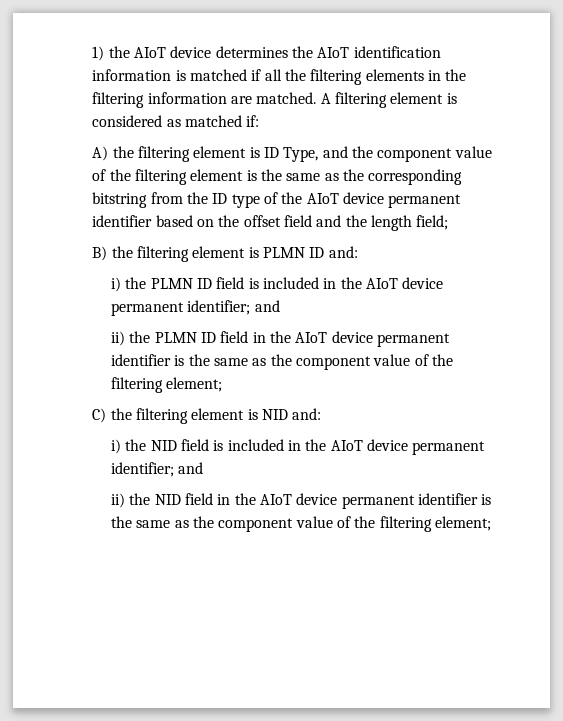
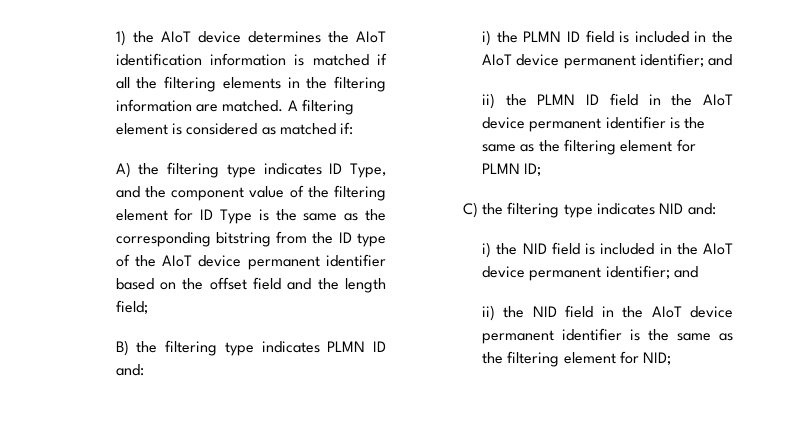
[193,146,260,158] element is -> [226,163,322,178] type indicates
(244, 175) none -> [174,208,253,224] for ID Type
[192,246,259,258] element is -> [224,341,320,356] type indicates
[295,354,453,370] [111,377,223,393] component value of the filtering element; -> [564,139,696,155] [482,163,542,176] filtering element for PLMN ID;
[191,408,258,420] element is -> [563,203,655,218] type indicates
[218,516,491,532] component value of the filtering element; -> [507,351,672,367] filtering element for NID;

